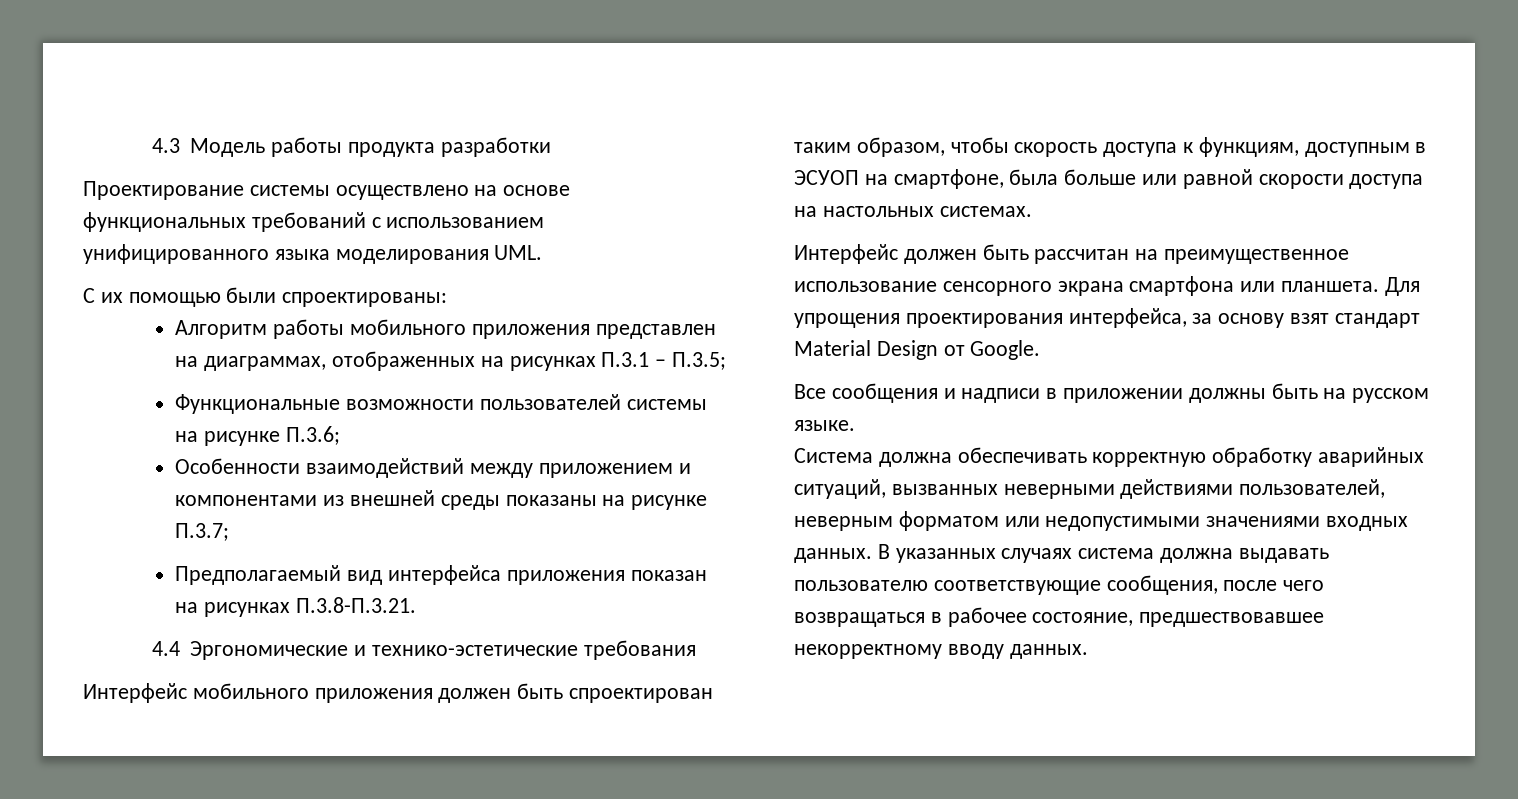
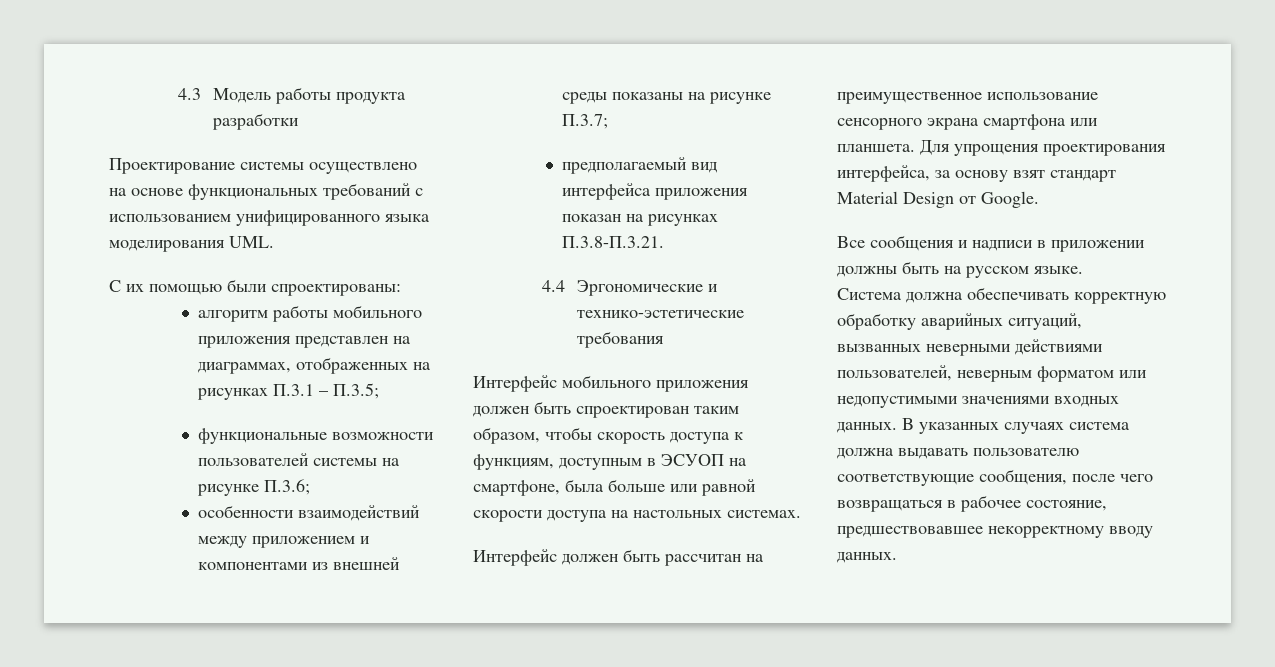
[175,320,268,339] Алгоритм -> [197,310,268,322] алгоритм
[175,394,341,414] Функциональные -> [197,428,327,444] функциональные
[175,458,301,474] Особенности -> [197,505,294,518] особенности
[175,565,342,585] Предполагаемый -> [561,157,687,174] предполагаемый

